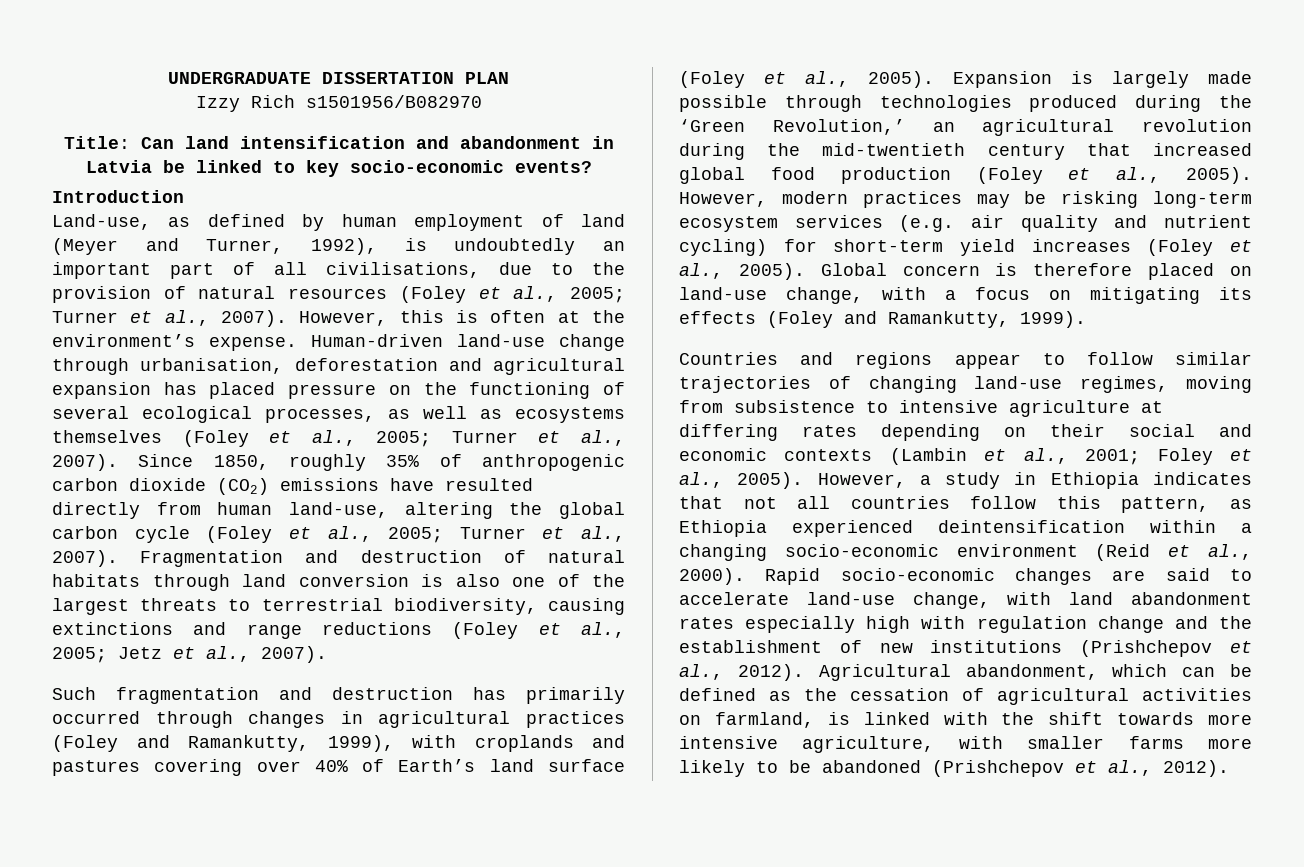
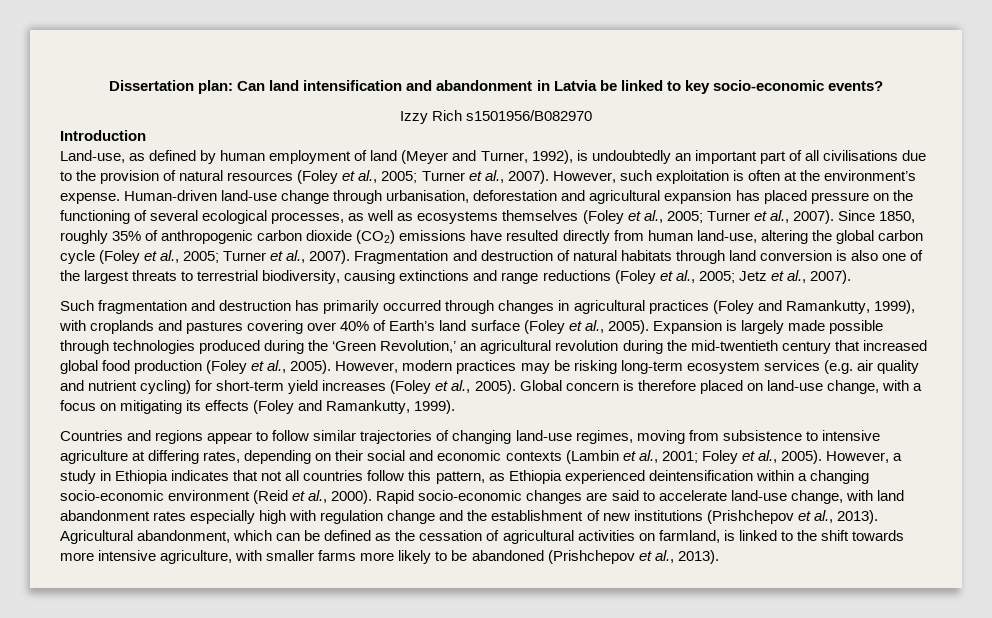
[168,72,509,84] [195,95,482,112] [63,136,130,149] UNDERGRADUATE DISSERTATION PLAN // Izzy Rich s1501956/B082970 // Title: -> [109,80,234,94] Dissertation plan:
(592, 167) none -> [399,110,593,124] // Izzy Rich s1501956/B082970
[326,262,480,278] civilisations, -> [822,150,898,161] civilisations
[399,310,444,323] this -> [619,170,729,184] such exploitation
[802,425,857,437] rates -> [203,451,241,463] rates,
[737,664,804,681] 2012). -> [836,510,878,524] 2013).
[943,712,988,725] with -> [780,531,793,541] to
[1163,760,1229,777] 2012). -> [677,550,719,564] 2013).

